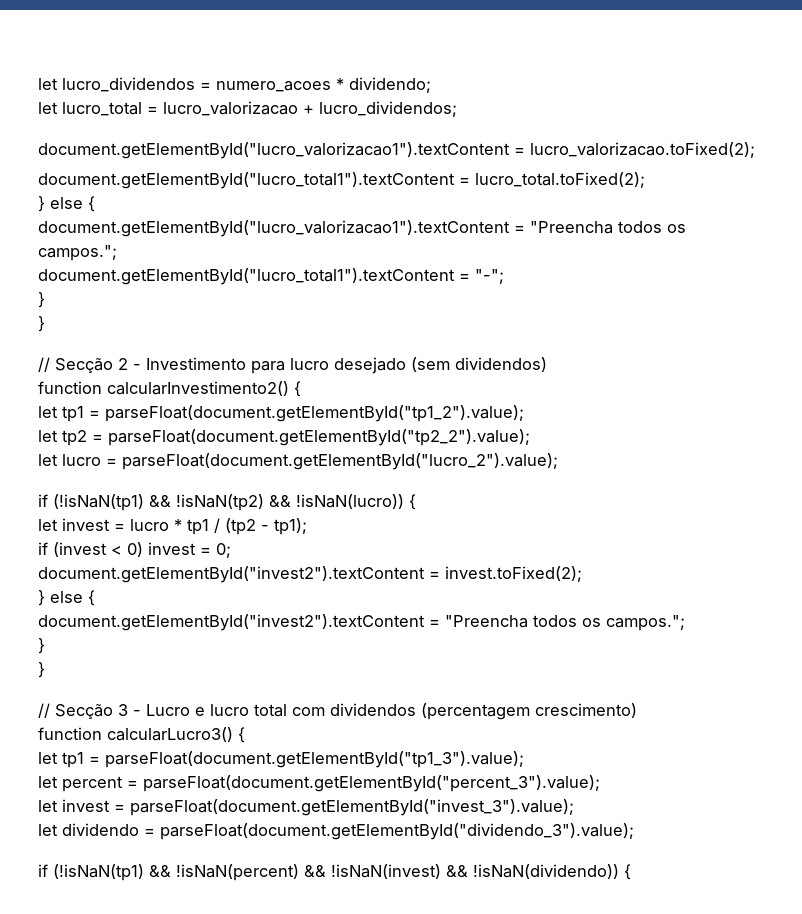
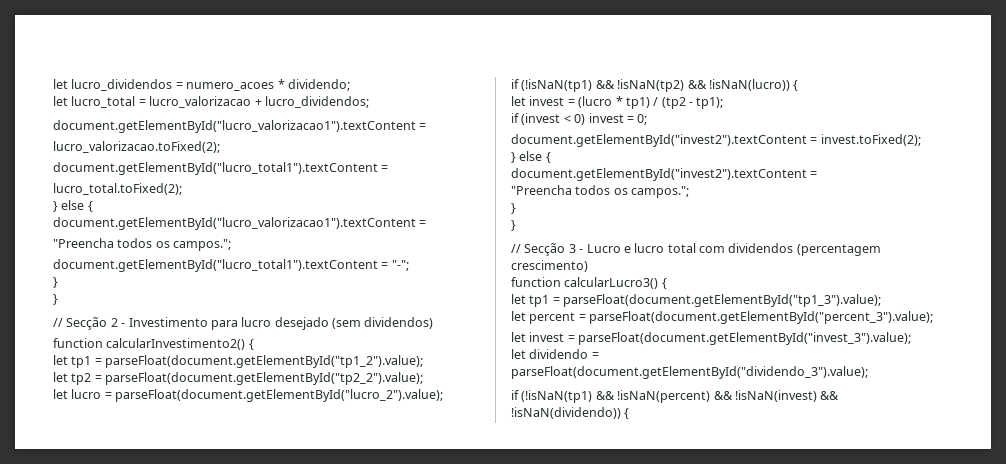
(525, 151) none -> (427, 126) //
(470, 181) none -> (389, 168) //
(525, 229) none -> (427, 223) //
[130,519,209,535] lucro * tp1 -> [578,96,650,109] (lucro * tp1)
(440, 623) none -> (818, 174) //

